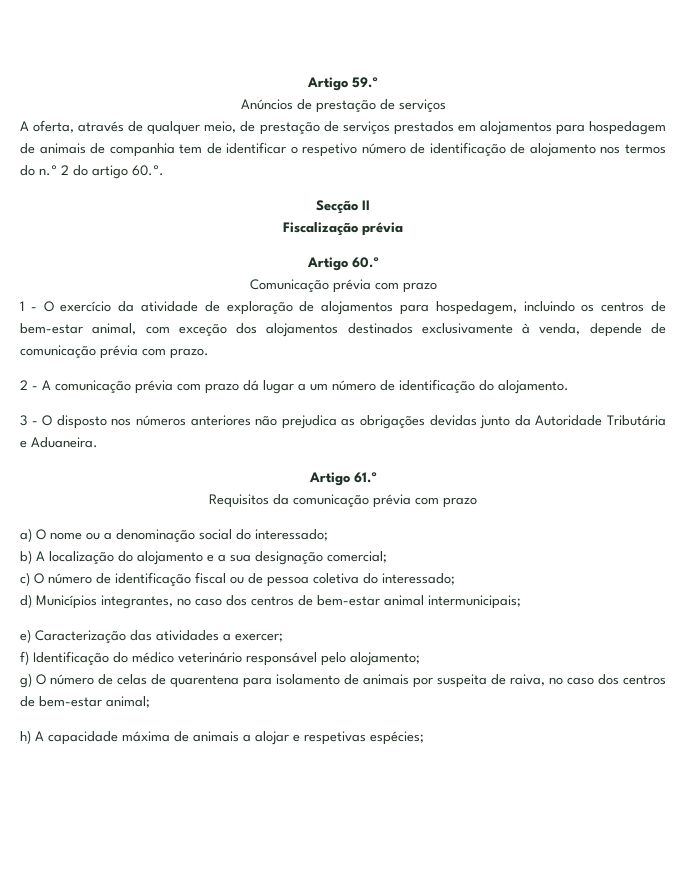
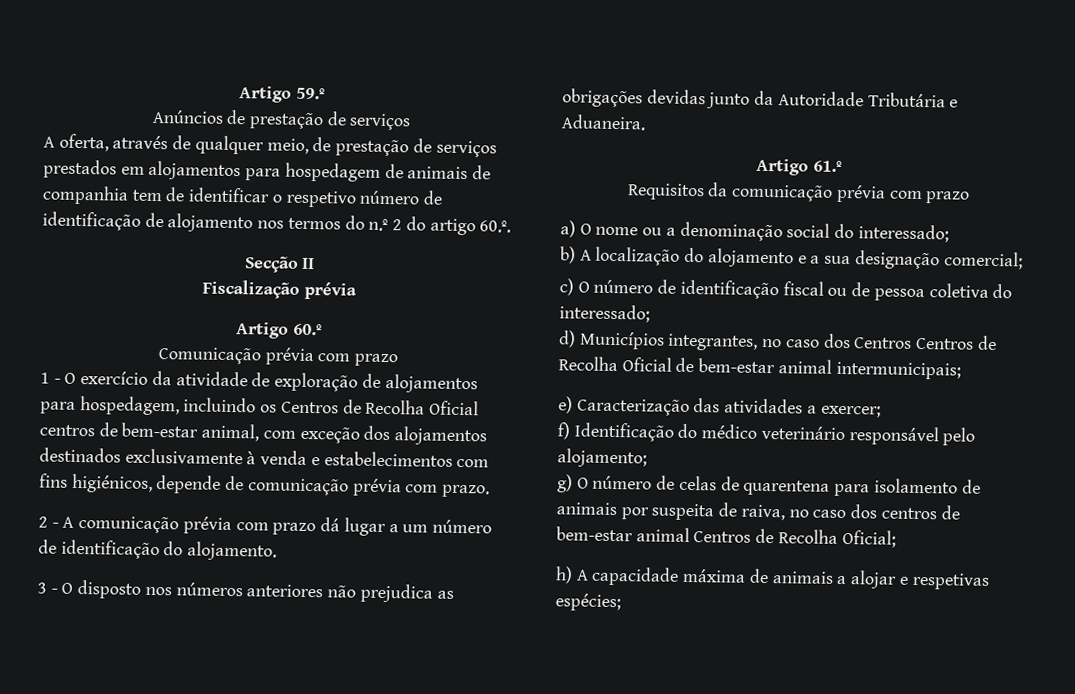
(595, 308) none -> [280,399,480,416] Centros de Recolha Oficial
[539,323,581,335] venda, -> [260,450,490,468] [39,473,153,493] venda e estabelecimentos com fins higiénicos,
[251,596,294,606] centros -> [854,335,997,351] [558,356,672,372] Centros Centros de Recolha Oficial
[106,696,150,708] animal; -> [635,527,896,548] animal Centros de Recolha Oficial;

